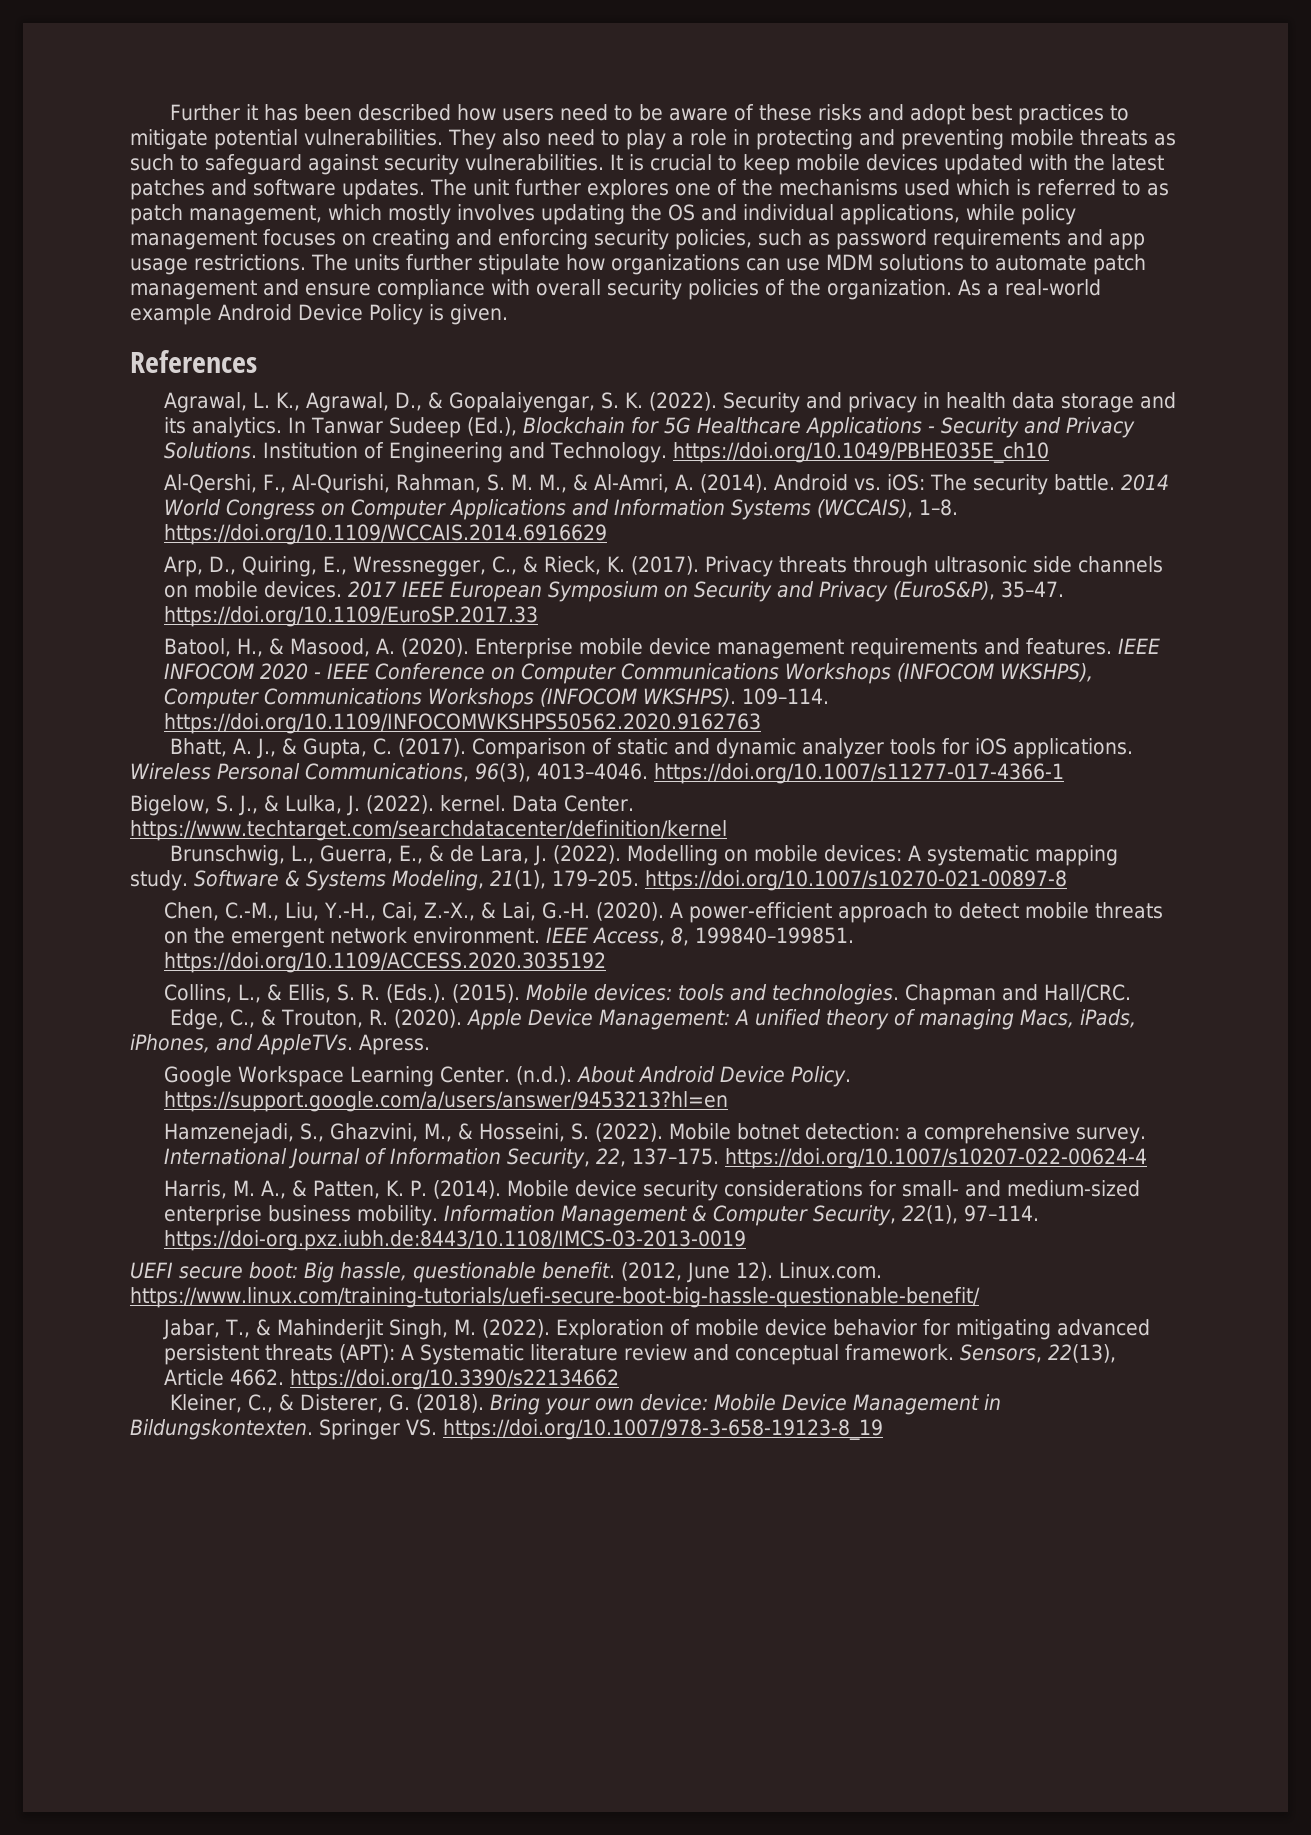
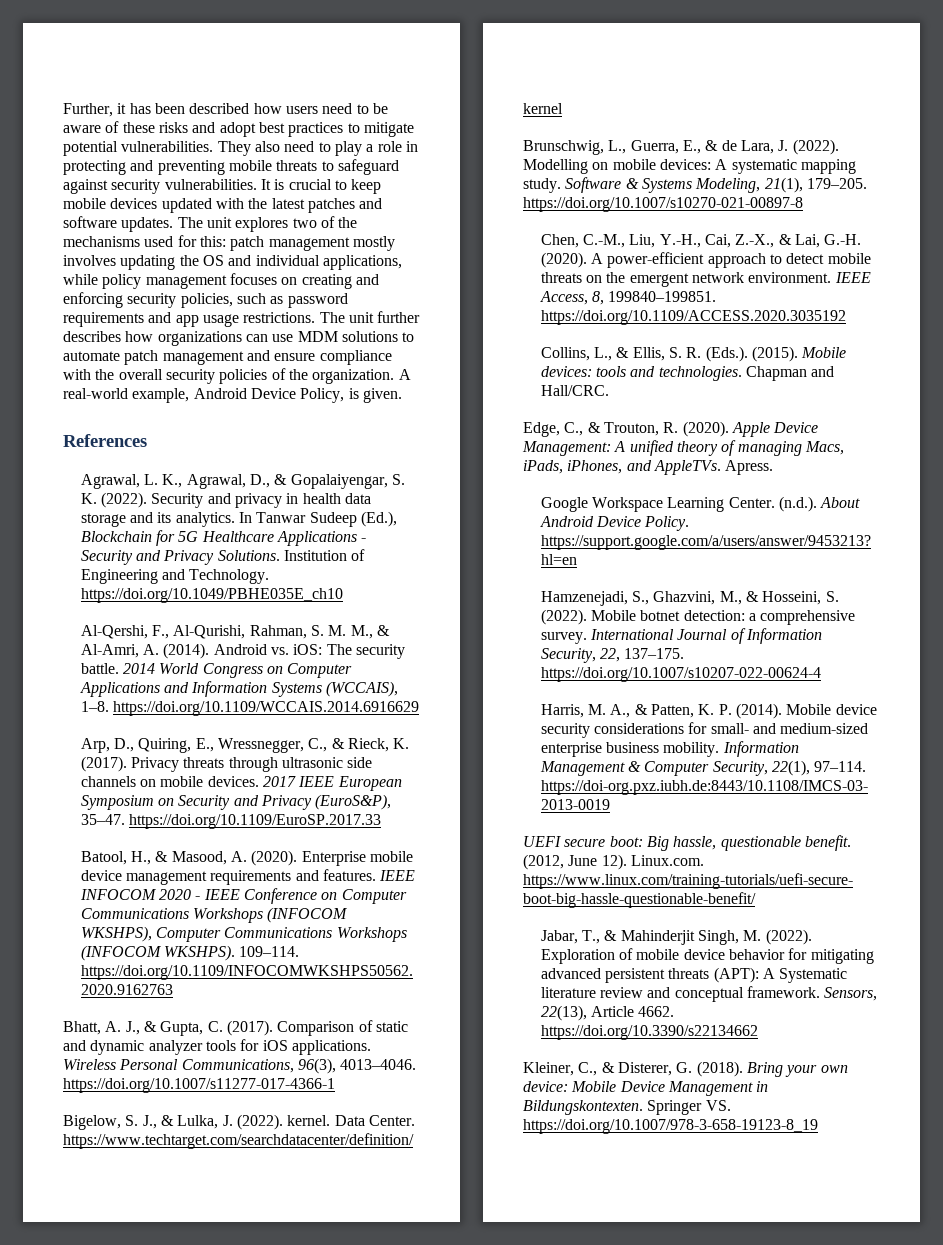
[170,104,241,121] Further -> [63,103,113,117] Further,
[1154,133,1176,146] [130,154,174,171] as such -> (318, 165) none
[515,179,711,200] further explores one -> [235,217,317,232] explores two
[956,179,1169,196] [130,204,382,225] which is referred to as patch management, which -> [177,235,350,251] for this: patch management
[354,254,560,275] units further stipulate -> [348,311,421,323] [63,331,121,342] unit further describes
(530, 287) none -> [95,369,115,380] the
[958,279,1101,296] [130,304,423,325] As a real-world example Android Device Policy -> [398,369,411,380] [63,388,345,403] A real-world example, Android Device Policy,

